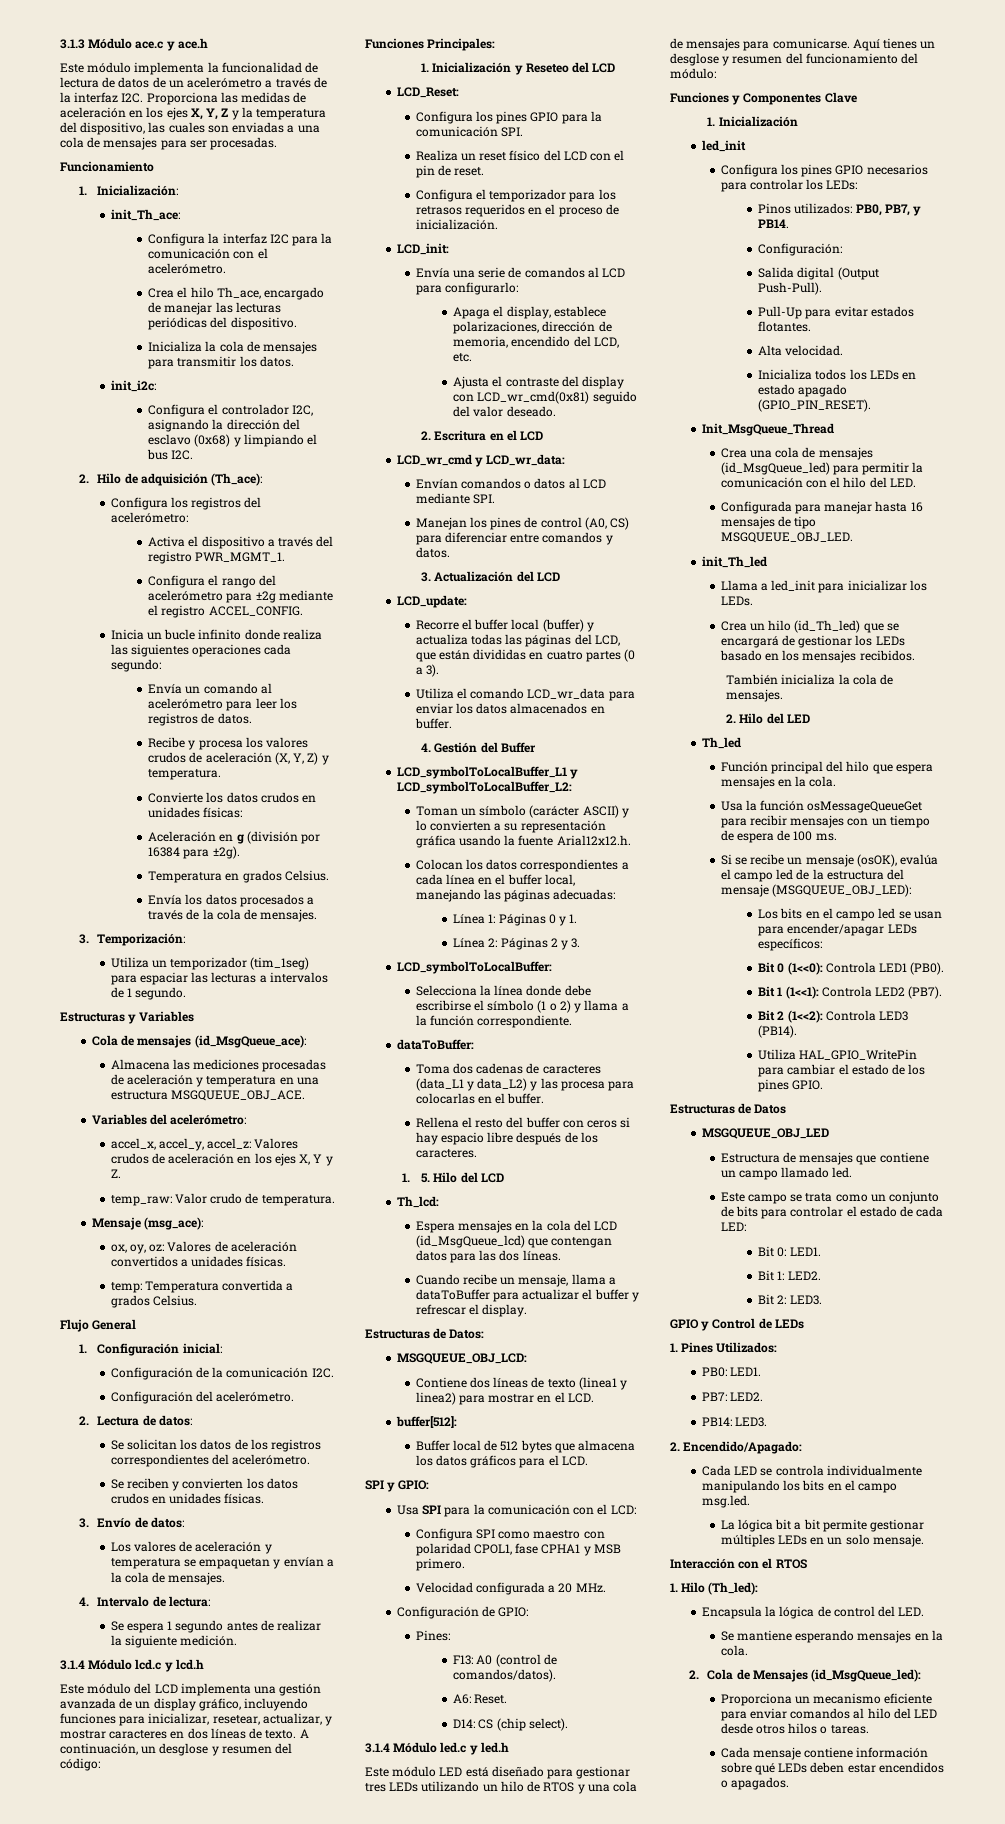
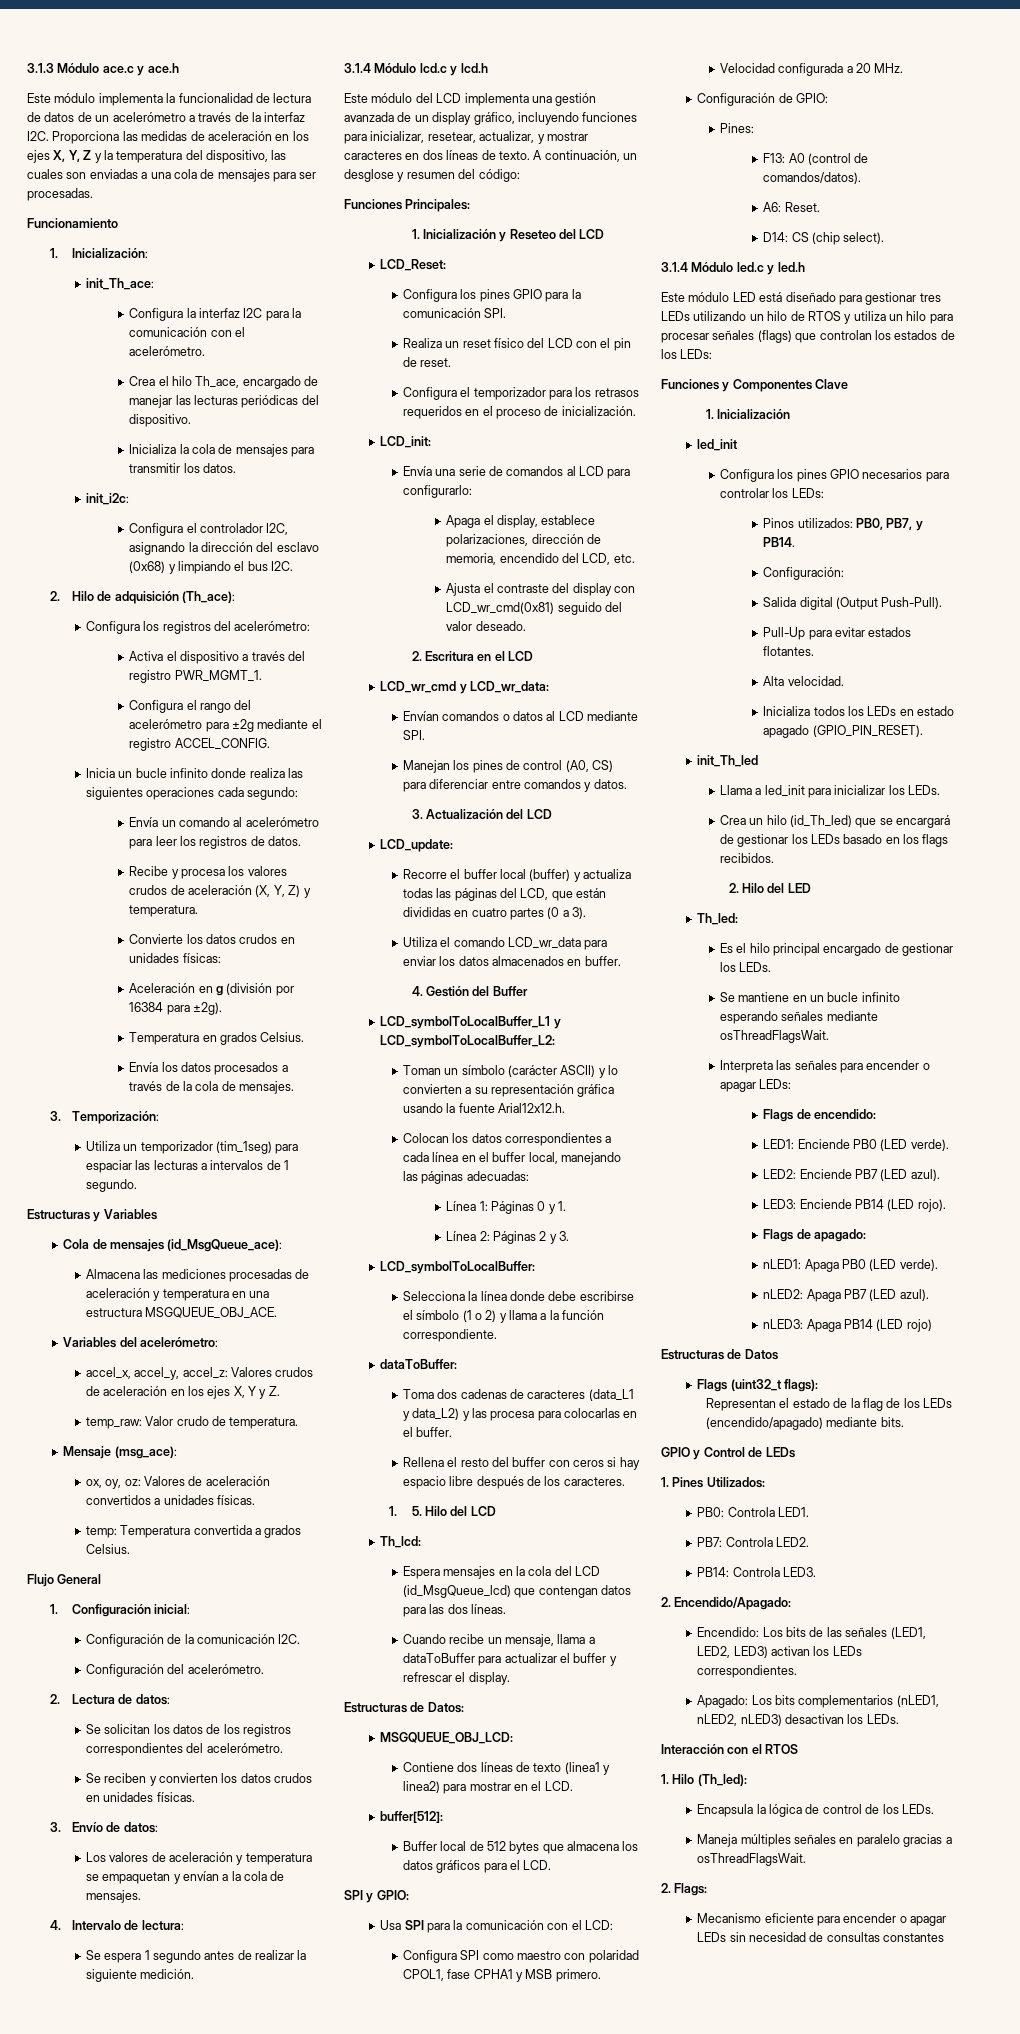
[587,1781,638,1792] [670,38,936,51] [670,53,919,66] [670,68,716,79] una cola de mensajes para comunicarse. Aquí tienes un desglose y resumen del funcionamiento del módulo: -> [853,311,953,324] [661,330,955,343] [661,349,713,359] utiliza un hilo para procesar señales (flags) que controlan los estados de los LEDs:
[701,423,834,436] [720,447,873,460] [720,462,924,475] [720,477,916,488] [720,501,923,514] [720,516,817,529] [720,532,853,543] // Init_MsgQueue_Thread // Crea una cola de mensajes (id_MsgQueue_led) para permitir la comunicación con el hilo del LED. // Configurada para manejar hasta 16 mensajes de tipo MSGQUEUE_OBJ_LED. -> (923, 731) none
[802,650,857,663] mensajes -> [922,834,949,847] flags
[726,674,894,685] [726,689,784,702] [726,713,810,724] [701,737,741,749] [720,761,933,774] [720,776,837,789] [720,800,923,813] [720,815,930,828] [720,830,837,843] [720,854,939,867] [720,869,905,882] [720,884,911,897] [758,908,942,921] [758,923,917,936] [758,938,823,951] [758,962,945,975] [758,986,943,999] [758,1010,909,1023] [758,1025,798,1038] [758,1049,918,1060] [758,1064,926,1077] [758,1079,824,1092] [670,1103,787,1114] [701,1128,829,1139] [720,1152,929,1165] [720,1167,853,1180] [720,1191,940,1204] [720,1206,944,1219] [720,1222,746,1231] [758,1246,821,1257] [758,1270,821,1281] [758,1294,822,1305] También inicializa la cola de mensajes. // 2. Hilo del LED // Th_led // Función principal del hilo que espera mensajes en la cola. // Usa la función osMessageQueueGet para recibir mensajes con un tiempo de espera de 100 ms. // Si se recibe un mensaje (osOK), evalúa el campo led de la estructura del mensaje (MSGQUEUE_OBJ_LED): // Los bits en el campo led se usan para encender/apagar LEDs específicos: // Bit 0 (1<<0): Controla LED1 (PB0). // Bit 1 (1<<1): Controla LED2 (PB7). // Bit 2 (1<<2): Controla LED3 (PB14). // Utiliza HAL_GPIO_WritePin para cambiar el estado de los pines GPIO. // Estructuras de Datos // MSGQUEUE_OBJ_LED // Estructura de mensajes que contiene un campo llamado led. // Este campo se trata como un conjunto de bits para controlar el estado de cada LED: // Bit 0: LED1. // Bit 1: LED2. // Bit 2: LED3. -> [728,883,811,893] [697,913,739,925] [719,943,954,956] [719,962,772,972] [719,992,900,1002] [719,1011,878,1024] [719,1030,829,1043] [719,1060,930,1073] [719,1079,792,1092] [763,1109,876,1122] [763,1139,949,1151] [763,1169,940,1181] [763,1199,946,1212] [763,1229,866,1242] [763,1259,938,1272] [763,1289,929,1302] [763,1319,932,1332] [661,1349,778,1360] [697,1379,819,1392] [706,1398,953,1411] [706,1417,904,1430] 2. Hilo del LED // Th_led: // Es el hilo principal encargado de gestionar los LEDs. // Se mantiene en un bucle infinito esperando señales mediante osThreadFlagsWait. // Interpreta las señales para encender o apagar LEDs: // Flags de encendido: // LED1: Enciende PB0 (LED verde). // LED2: Enciende PB7 (LED azul). // LED3: Enciende PB14 (LED rojo). // Flags de apagado: // nLED1: Apaga PB0 (LED verde). // nLED2: Apaga PB7 (LED azul). // nLED3: Apaga PB14 (LED rojo) // Estructuras de Datos // Flags (uint32_t flags): // Representan el estado de la flag de los LEDs (encendido/apagado) mediante bits.
(727, 1372) none -> [727,1507,775,1517] Controla
(727, 1396) none -> [725,1537,773,1547] Controla
(732, 1421) none -> [732,1567,780,1577] Controla
[701,1465,922,1476] [701,1480,898,1493] [701,1495,750,1508] [720,1519,925,1532] [720,1534,924,1547] Cada LED se controla individualmente manipulando los bits en el campo msg.led. // La lógica bit a bit permite gestionar múltiples LEDs en un solo mensaje. -> [697,1627,926,1639] [697,1646,862,1658] [697,1665,798,1678] [697,1695,939,1708] [697,1714,899,1726] Encendido: Los bits de las señales (LED1, LED2, LED3) activan los LEDs correspondientes. // Apagado: Los bits complementarios (nLED1, nLED2, nLED3) desactivan los LEDs.
[878,1606,925,1617] [720,1630,943,1643] [720,1645,748,1656] [688,1669,922,1682] [720,1693,933,1706] [720,1708,938,1721] [720,1723,869,1734] [720,1747,929,1760] [720,1762,944,1775] [720,1777,789,1790] del LED. // Se mantiene esperando mensajes en la cola. // 2. Cola de Mensajes (id_MsgQueue_led): // Proporciona un mecanismo eficiente para enviar comandos al hilo del LED desde otros hilos o tareas. // Cada mensaje contiene información sobre qué LEDs deben estar encendidos o apagados. -> [865,1804,934,1814] [697,1834,952,1847] [697,1853,807,1866] [661,1883,708,1896] [697,1913,947,1926] [697,1932,945,1942] de los LEDs. // Maneja múltiples señales en paralelo gracias a osThreadFlagsWait. // 2. Flags: // Mecanismo eficiente para encender o apagar LEDs sin necesidad de consultas constantes

